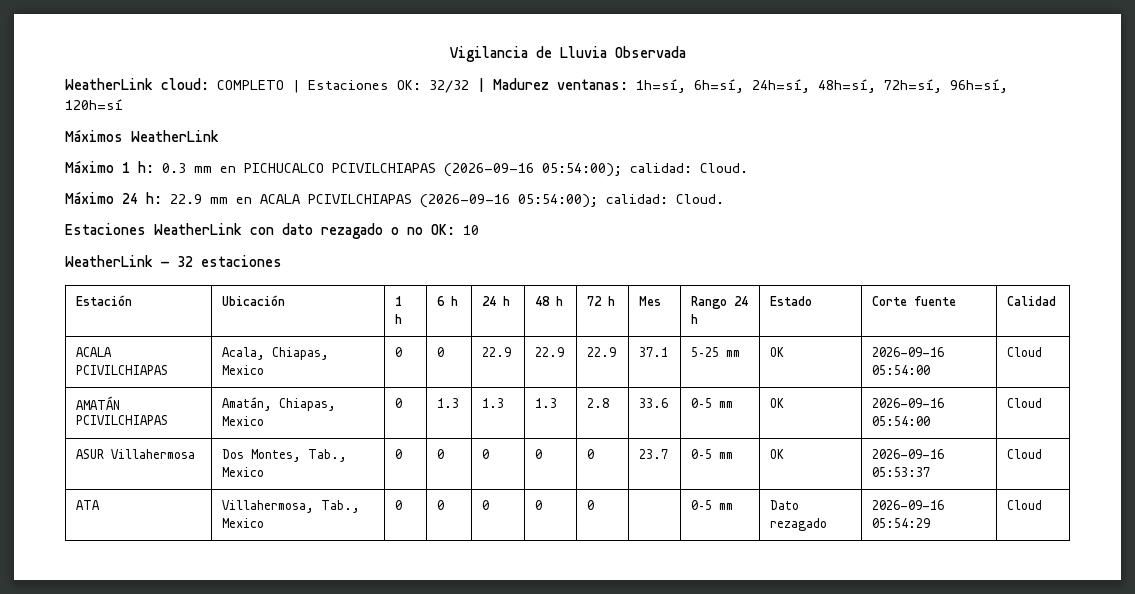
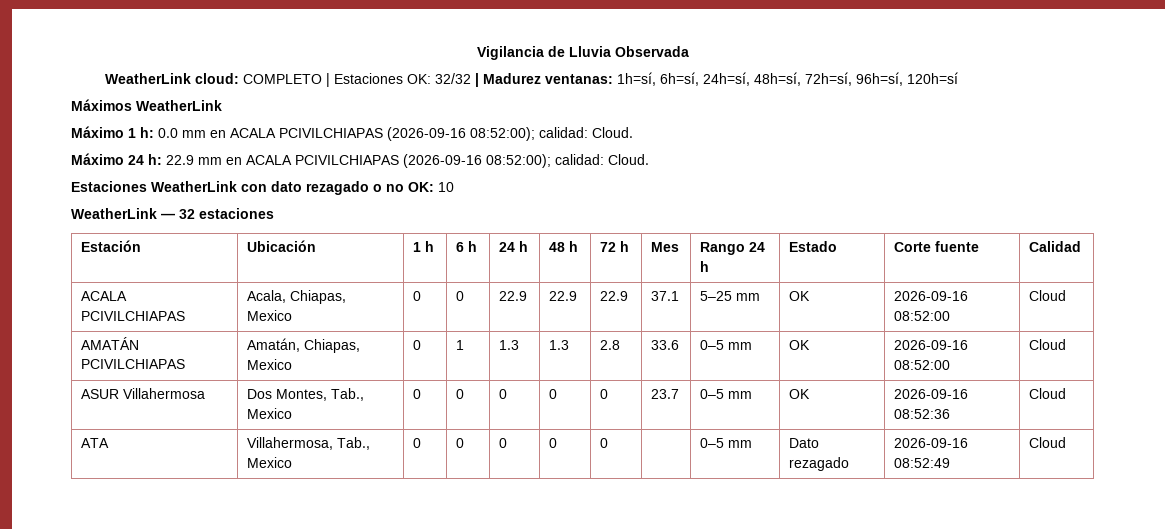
[162,163,622,177] 0.3 mm en PICHUCALCO PCIVILCHIAPAS (2026-09-16 05:54:00); -> [158,127,535,141] 0.0 mm en ACALA PCIVILCHIAPAS (2026-09-16 08:52:00);
[518,194,598,208] 05:54:00); -> [486,154,551,168] 08:52:00);
[872,365,931,375] 05:54:00 -> [894,311,951,321] 08:52:00
[437,398,460,408] 1.3 -> [456,340,465,350] 1
[872,416,931,426] 05:54:00 -> [894,360,951,370] 08:52:00
[872,467,931,477] 05:53:37 -> [894,409,951,419] 08:52:36
[872,518,931,528] 05:54:29 -> [894,458,951,468] 08:52:49

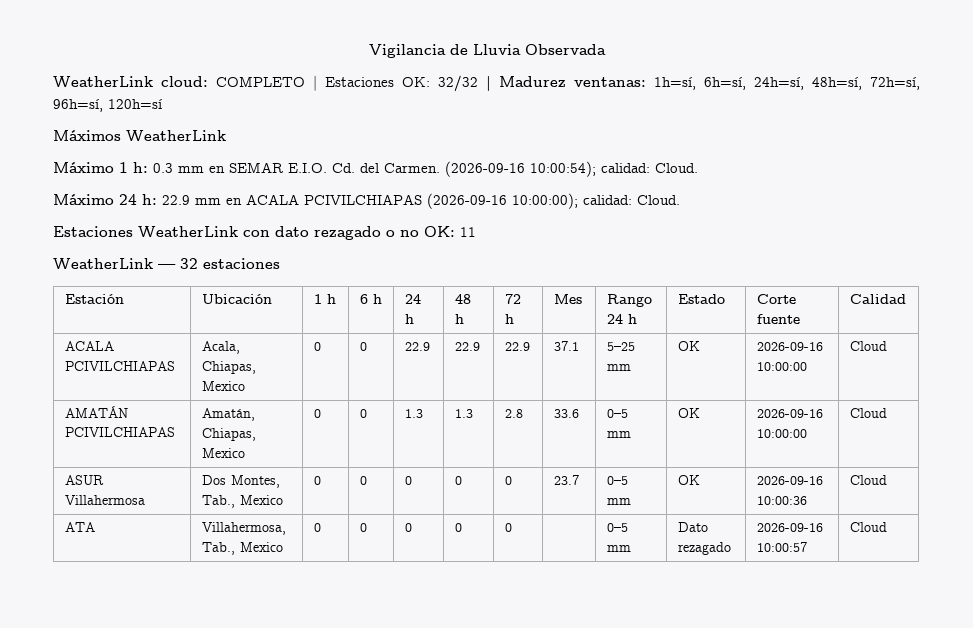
[158,127,535,141] 0.0 mm en ACALA PCIVILCHIAPAS (2026-09-16 08:52:00); -> [153,161,596,177] 0.3 mm en SEMAR E.I.O. Cd. del Carmen. (2026-09-16 10:00:54);
[486,154,551,168] 08:52:00); -> [512,193,578,209] 10:00:00);
[438,182,454,192] 10 -> [460,227,476,237] 11
[894,311,951,321] 08:52:00 -> [756,362,807,371] 10:00:00
[456,340,465,350] 1 -> [359,409,367,418] 0
[894,360,951,370] 08:52:00 -> [756,429,807,438] 10:00:00
[894,409,951,419] 08:52:36 -> [756,496,807,505] 10:00:36
[894,458,951,468] 08:52:49 -> [756,542,807,552] 10:00:57

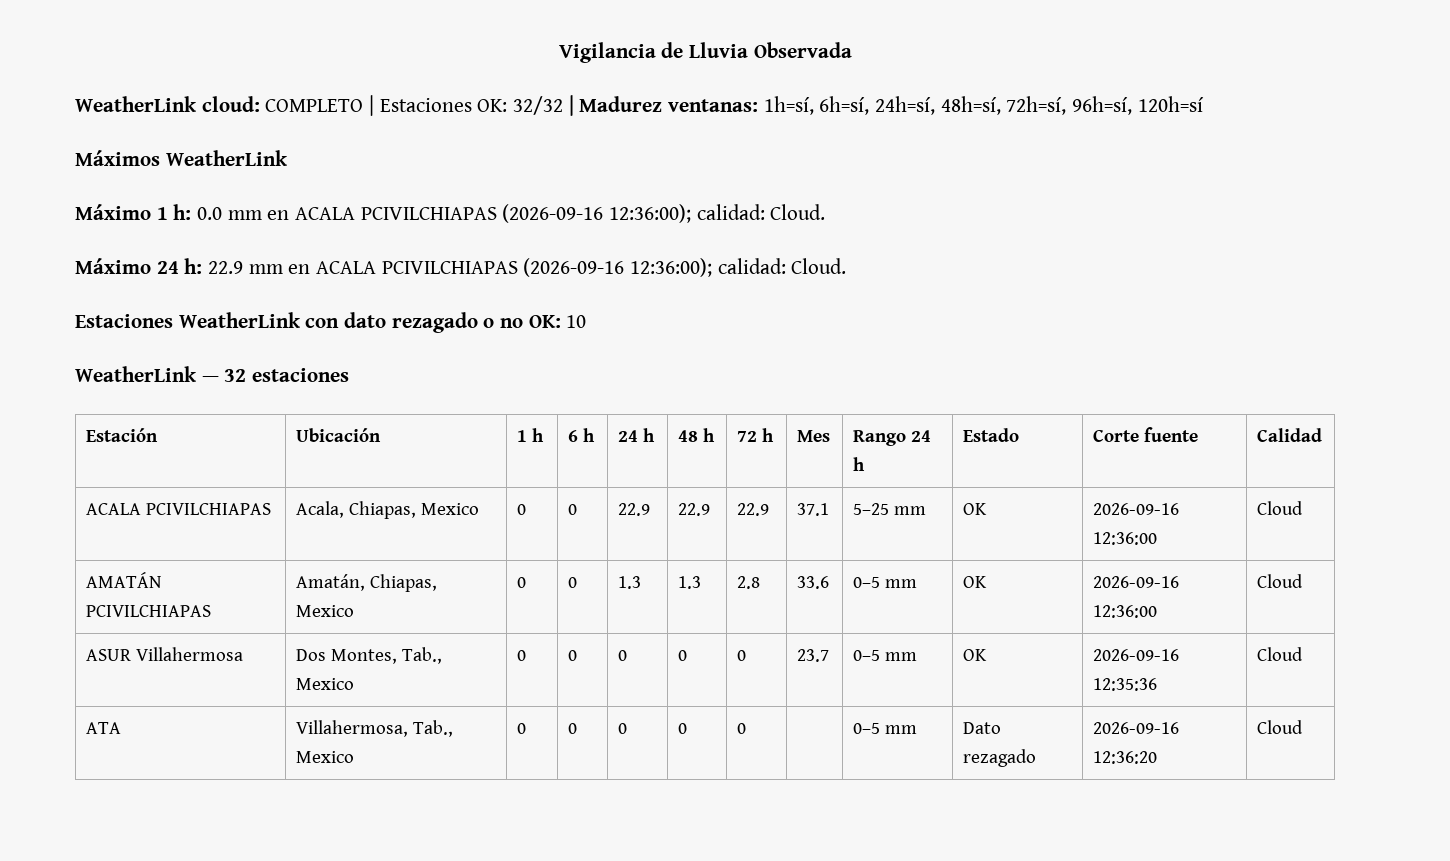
[153,161,596,177] 0.3 mm en SEMAR E.I.O. Cd. del Carmen. (2026-09-16 10:00:54); -> [197,204,692,223] 0.0 mm en ACALA PCIVILCHIAPAS (2026-09-16 12:36:00);
[512,193,578,209] 10:00:00); -> [630,258,713,277] 12:36:00);
[460,227,476,237] 11 -> [566,315,587,328] 10
[756,362,807,371] 10:00:00 -> [1092,532,1157,545] 12:36:00
[756,429,807,438] 10:00:00 -> [1092,605,1157,618] 12:36:00
[756,496,807,505] 10:00:36 -> [1092,678,1157,691] 12:35:36
[756,542,807,552] 10:00:57 -> [1092,751,1157,764] 12:36:20

